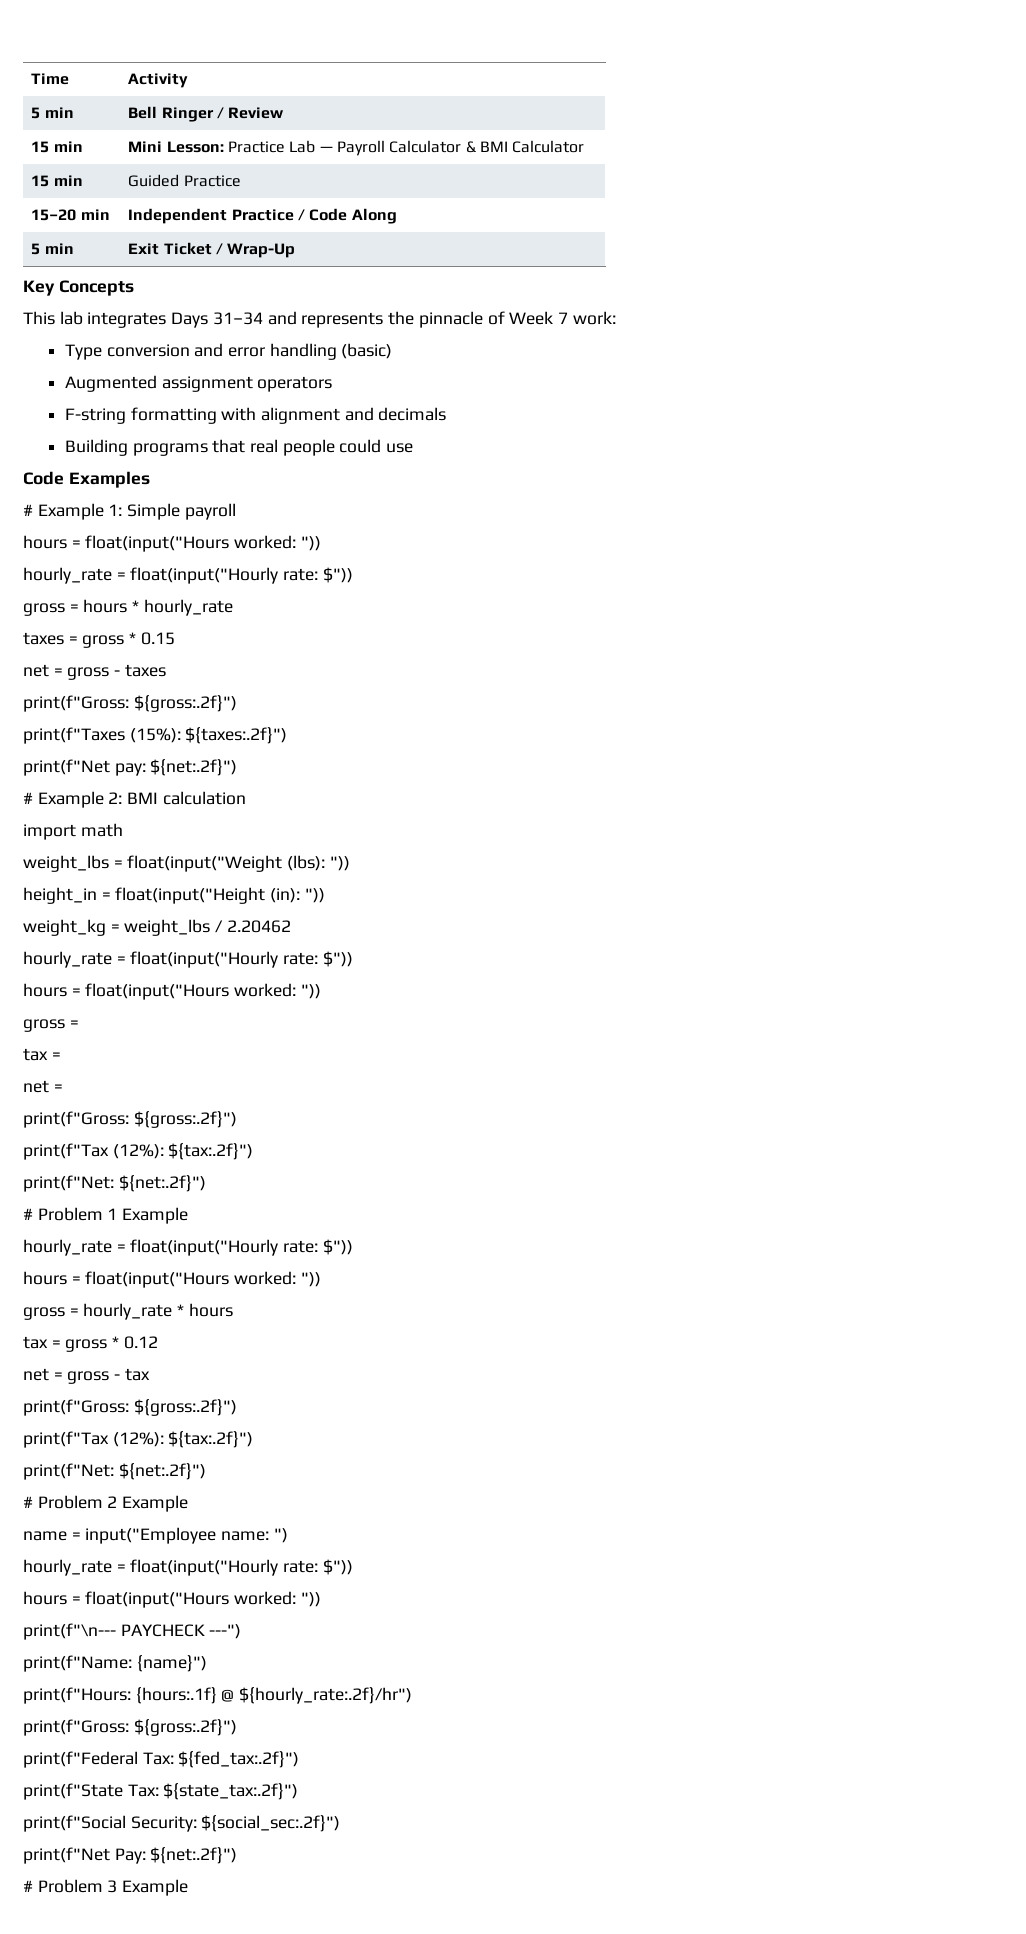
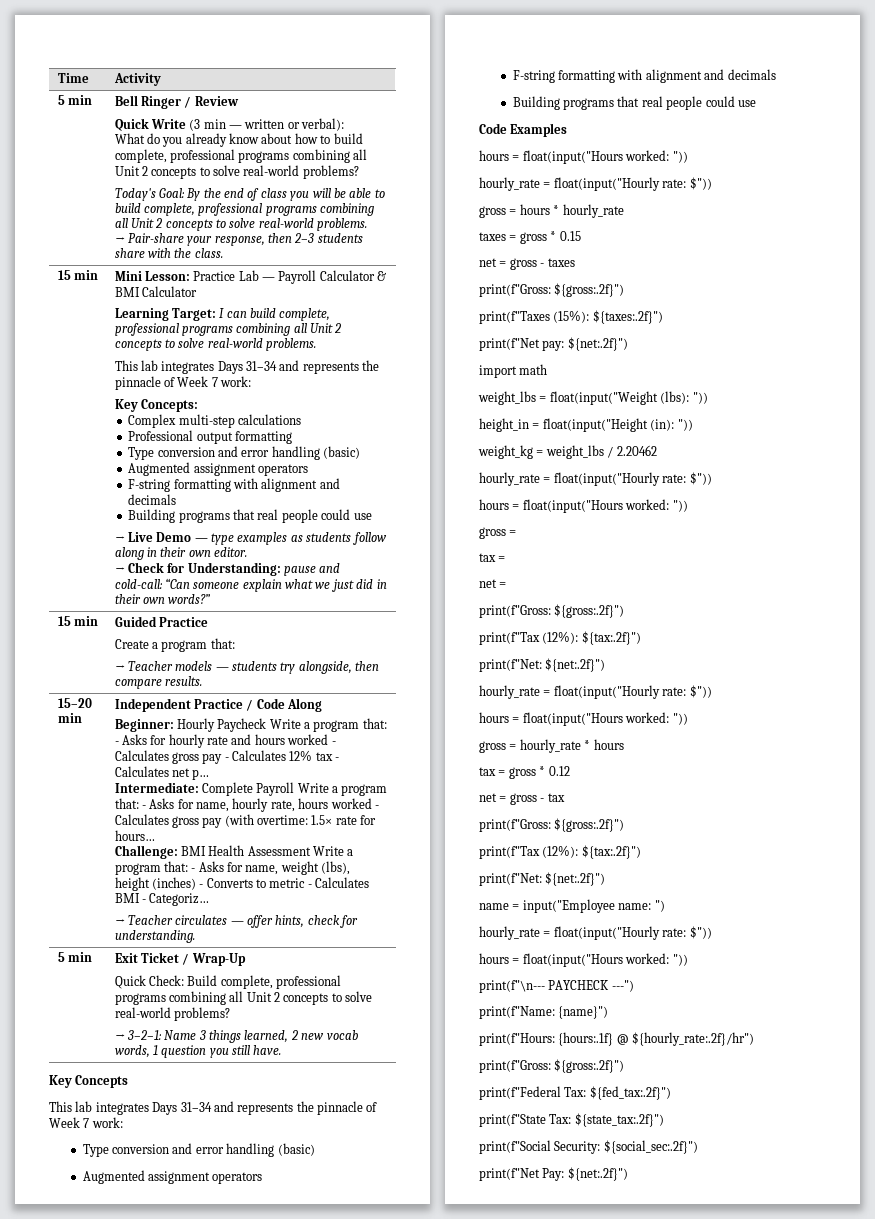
(285, 113) none -> [114,118,345,131] [114,133,363,147] [114,149,368,163] [114,165,359,179] [114,188,385,201] [114,203,375,216] [114,218,368,231] [114,233,363,246] [114,248,223,258] // Quick Write (3 min — written or verbal): // What do you already know about how to build complete, professional programs combining all Unit 2 concepts to solve real-world problems? // Today's Goal: By the end of class you will be able to build complete, professional programs combining all Unit 2 concepts to solve real-world problems. // → Pair-share your response, then 2–3 students share with the class.
[31,175,83,187] [128,174,241,187] // 15 min | Guided Practice -> [114,308,331,321] [114,323,342,336] [114,338,317,351] [114,360,380,374] [114,376,252,390] [114,399,198,412] [128,414,302,428] [128,430,293,444] [128,446,361,460] [128,462,309,476] [128,478,340,492] [128,494,177,505] [128,509,372,523] [114,532,387,545] [114,547,248,560] [114,562,341,576] [114,578,387,592] [114,594,211,604] [57,616,98,626] [114,616,208,627] [114,638,235,652] [114,661,380,674] [114,676,202,689] // Learning Target: I can build complete, professional programs combining all Unit 2 concepts to solve real-world problems. // This lab integrates Days 31–34 and represents the pinnacle of Week 7 work: // Key Concepts: // Complex multi-step calculations // Professional output formatting // Type conversion and error handling (basic) // Augmented assignment operators // F-string formatting with alignment and decimals // Building programs that real people could use // → Live Demo — type examples as students follow along in their own editor. // → Check for Understanding: pause and cold-call: “Can someone explain what we just did in their own words?” // 15 min | Guided Practice // Create a program that: // → Teacher models — students try alongside, then compare results.
(397, 216) none -> [114,718,387,732] [114,734,336,748] [114,750,340,764] [114,766,210,780] [114,782,388,796] [114,798,379,812] [114,814,377,828] [114,830,155,841] [114,845,354,859] [114,861,351,875] [114,877,370,891] [114,893,210,906] [114,915,359,928] [114,930,195,943] // Beginner: Hourly Paycheck Write a program that: - Asks for hourly rate and hours worked - Calculates gross pay - Calculates 12% tax - Calculates net p… // Intermediate: Complete Payroll Write a program that: - Asks for name, hourly rate, hours worked - Calculates gross pay (with overtime: 1.5× rate for hours… // Challenge: BMI Health Assessment Write a program that: - Asks for name, weight (lbs), height (inches) - Converts to metric - Calculates BMI - Categoriz… // → Teacher circulates — offer hints, check for understanding.
(296, 250) none -> [114,975,342,989] [114,991,373,1005] [114,1007,230,1021] [114,1030,358,1043] [114,1045,282,1058] // Quick Check: Build complete, professional programs combining all Unit 2 concepts to solve real-world problems? // → 3–2–1: Name 3 things learned, 2 new vocab words, 1 question you still have.
[23,503,236,520] // # Example 1: Simple payroll -> (568, 130) none
[23,791,246,808] // # Example 2: BMI calculation -> (628, 344) none
[23,1207,189,1224] // # Problem 1 Example -> (606, 665) none
[23,1495,189,1512] // # Problem 2 Example -> (606, 879) none
[23,1879,189,1896] // # Problem 3 Example -> (628, 1174) none

